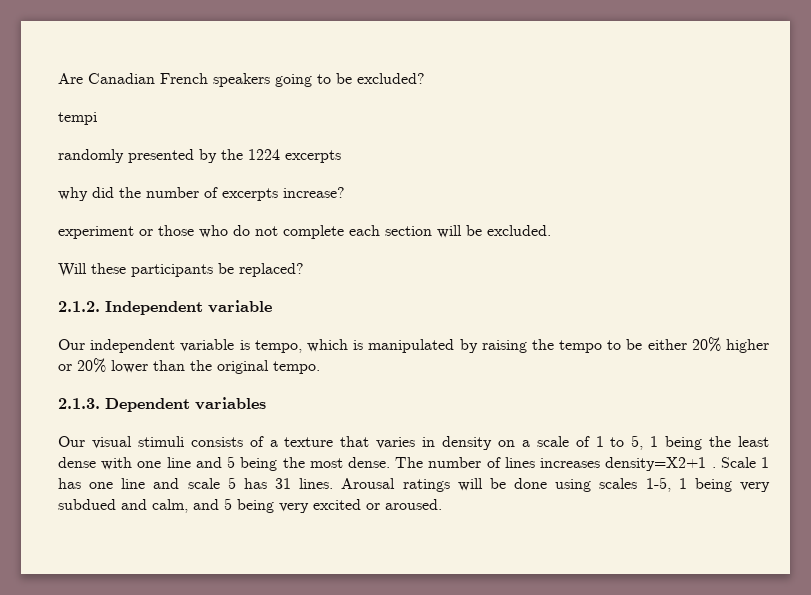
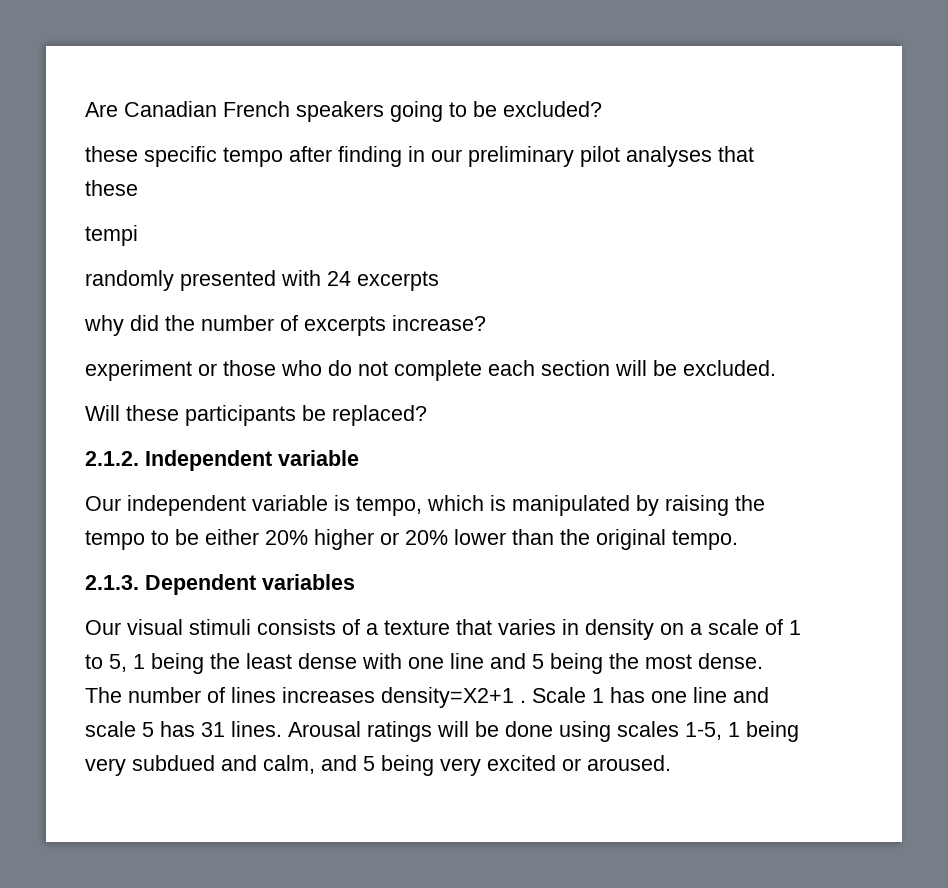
(425, 78) none -> [85,146,754,167] [85,180,138,196] // these specific tempo after finding in our preliminary pilot analyses that these
[199,149,280,163] by the 1224 -> [281,270,351,286] with 24

